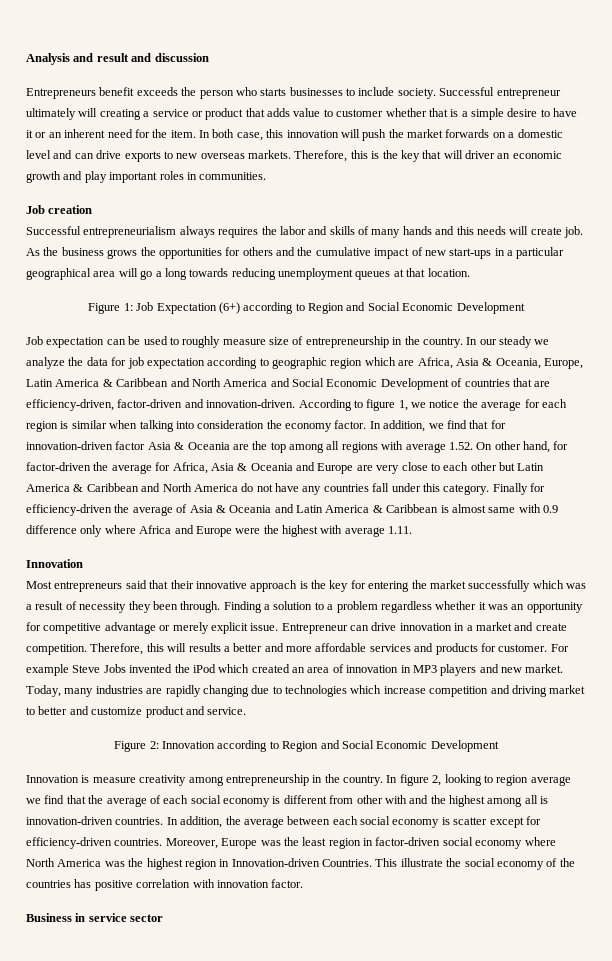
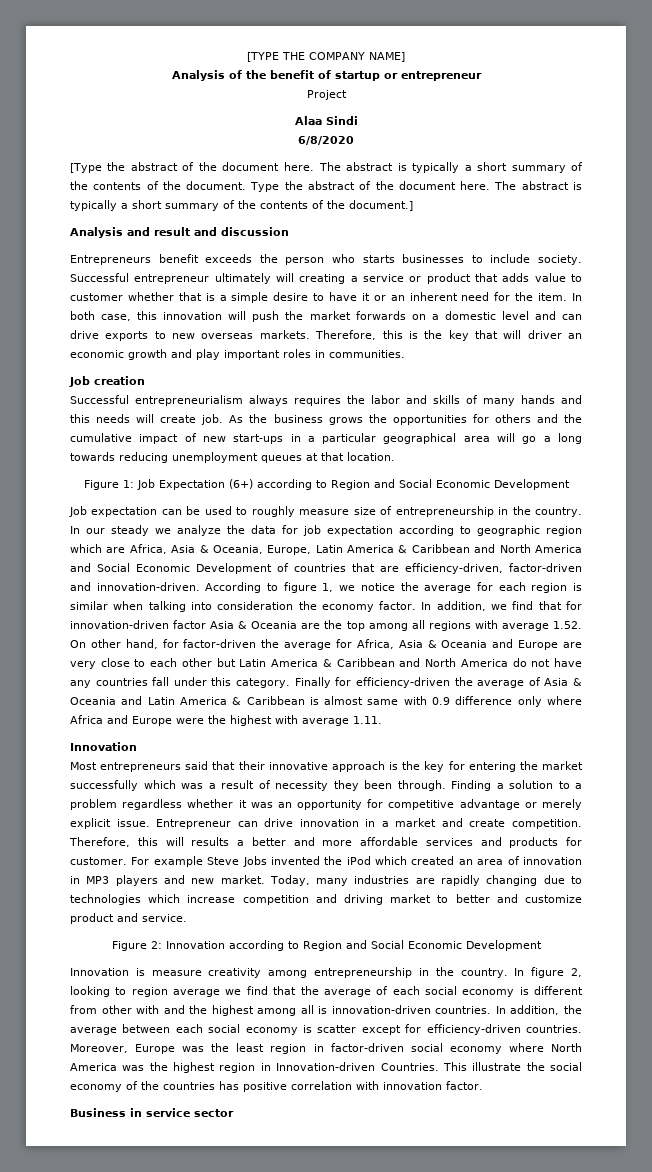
(26, 59) none -> [247,52,405,62] [171,70,482,81] [306,90,347,100] [294,116,358,125] [298,136,354,145] [70,162,583,173] [70,181,582,192] [70,200,413,211] [TYPE THE COMPANY NAME] // Analysis of the benefit of startup or entrepreneur // Project // Alaa Sindi // 6/8/2020 // [Type the abstract of the document here. The abstract is typically a short summary of the contents of the document. Type the abstract of the document here. The abstract is typically a short summary of the contents of the document.] //

